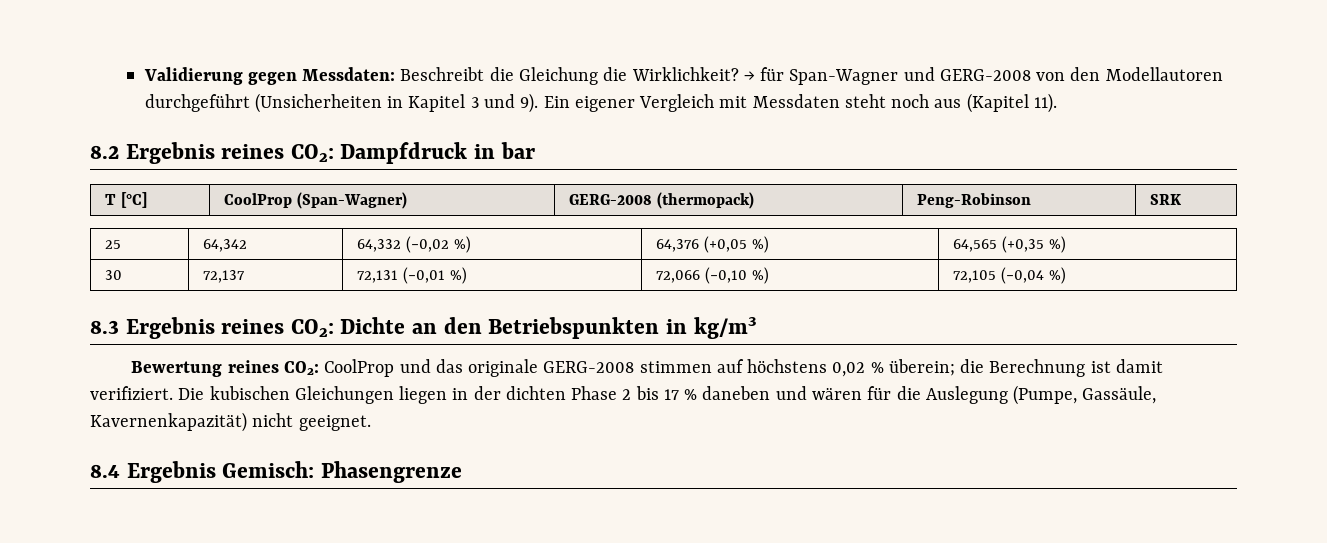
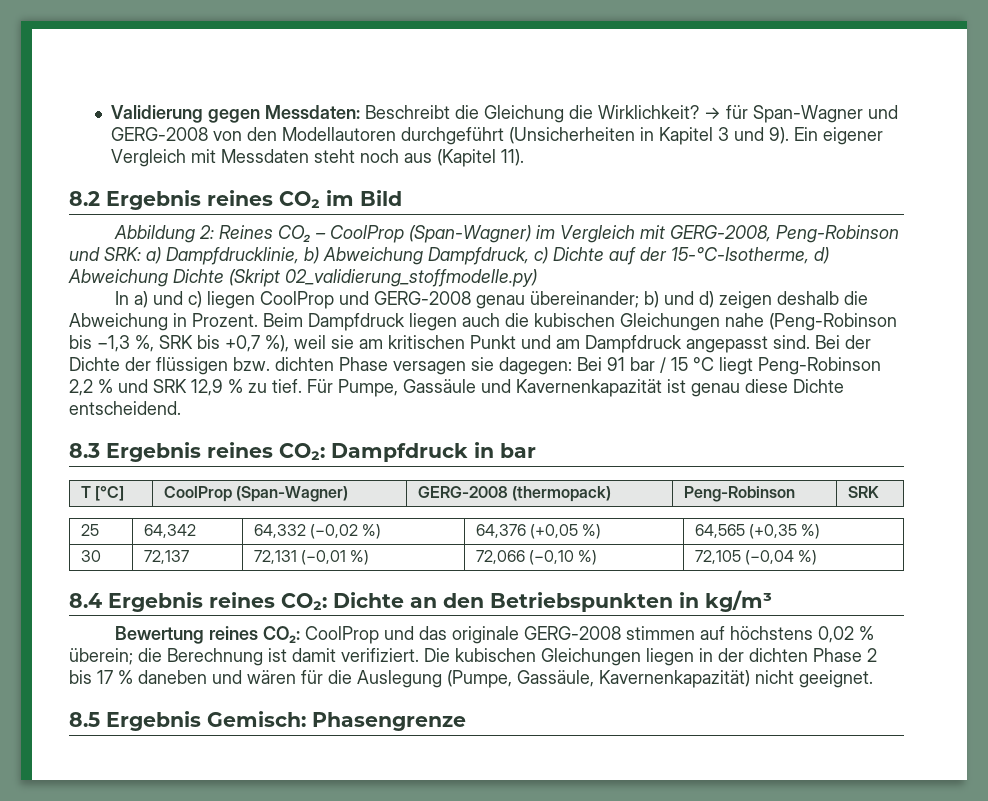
(285, 151) none -> [279,190,402,208] [113,225,899,243] [69,247,829,265] [68,269,537,287] [114,291,868,309] [69,313,897,331] [69,335,871,353] [69,357,881,375] [69,379,844,397] [69,401,181,415] [69,442,273,462] CO₂ im Bild // Abbildung 2: Reines CO₂ – CoolProp (Span-Wagner) im Vergleich mit GERG-2008, Peng-Robinson und SRK: a) Dampfdrucklinie, b) Abweichung Dampfdruck, c) Dichte auf der 15-°C-Isotherme, d) Abweichung Dichte (Skript 02_validierung_stoffmodelle.py) // In a) und c) liegen CoolProp und GERG-2008 genau übereinander; b) und d) zeigen deshalb die Abweichung in Prozent. Beim Dampfdruck liegen auch die kubischen Gleichungen nahe (Peng-Robinson bis −1,3 %, SRK bis +0,7 %), weil sie am kritischen Punkt und am Dampfdruck angepasst sind. Bei der Dichte der flüssigen bzw. dichten Phase versagen sie dagegen: Bei 91 bar / 15 °C liegt Peng-Robinson 2,2 % und SRK 12,9 % zu tief. Für Pumpe, Gassäule und Kavernenkapazität ist genau diese Dichte entscheidend. // 8.3 Ergebnis reines
[90,320,119,334] 8.3 -> [69,593,102,608] 8.4
[90,464,120,478] 8.4 -> [69,712,100,727] 8.5

